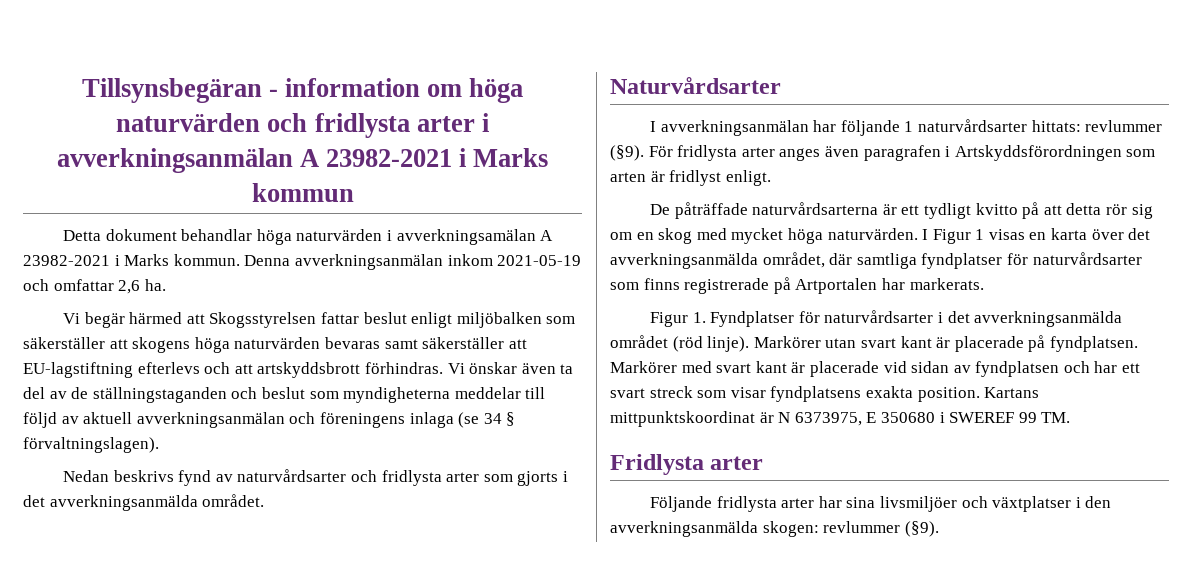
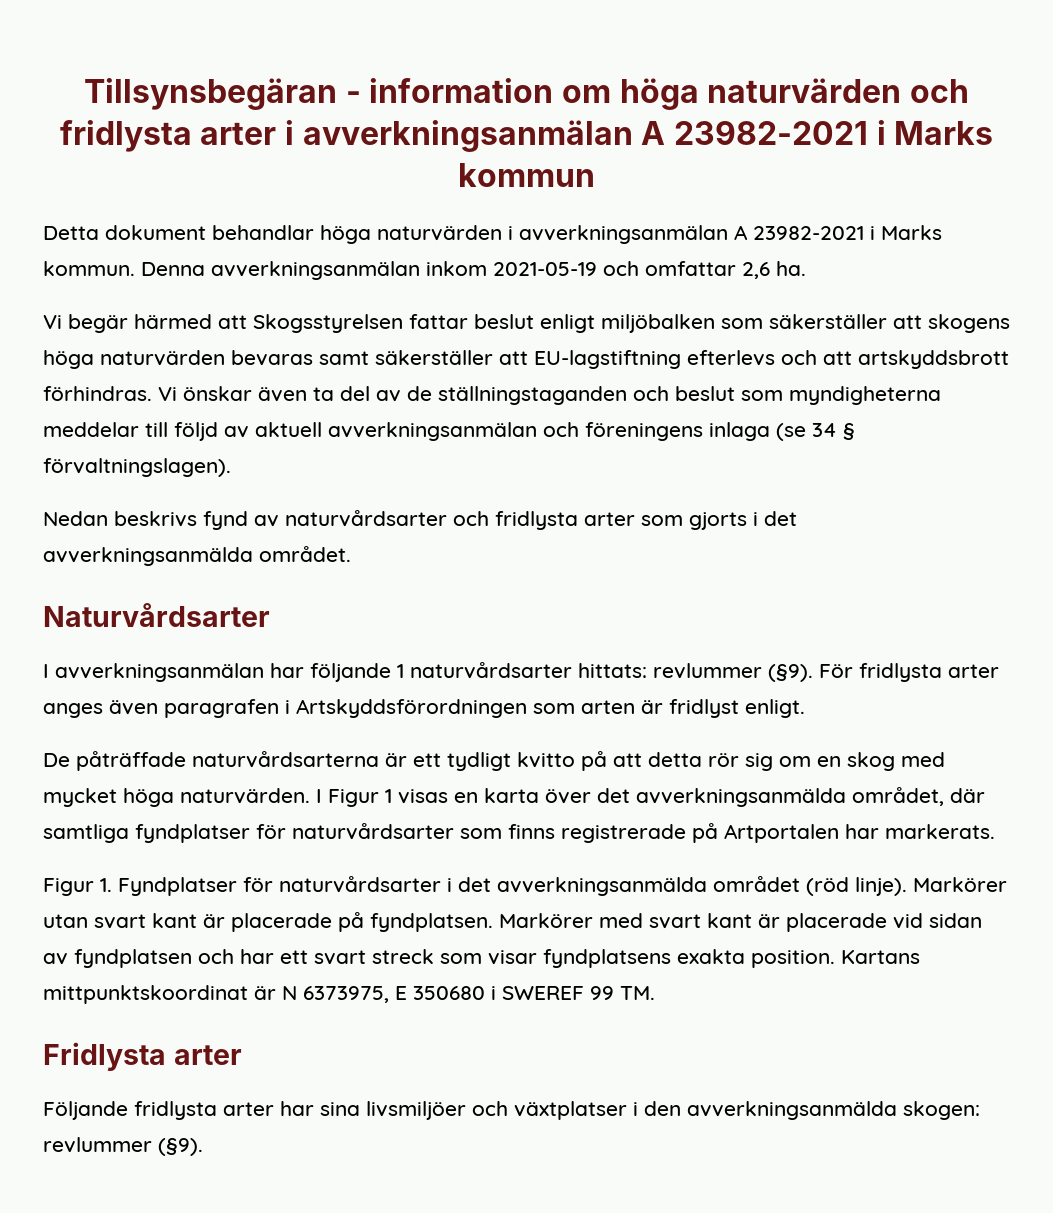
[396,229,536,245] avverkningsamälan -> [519,225,728,244] avverkningsanmälan

